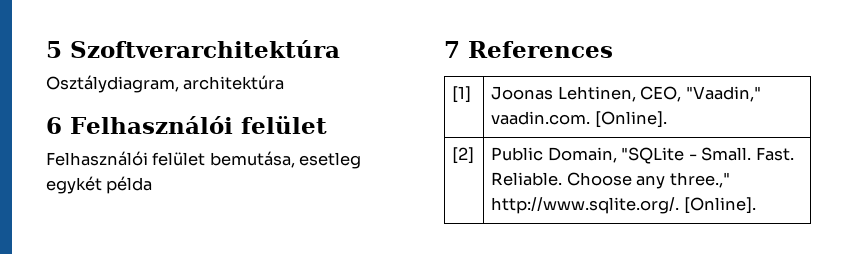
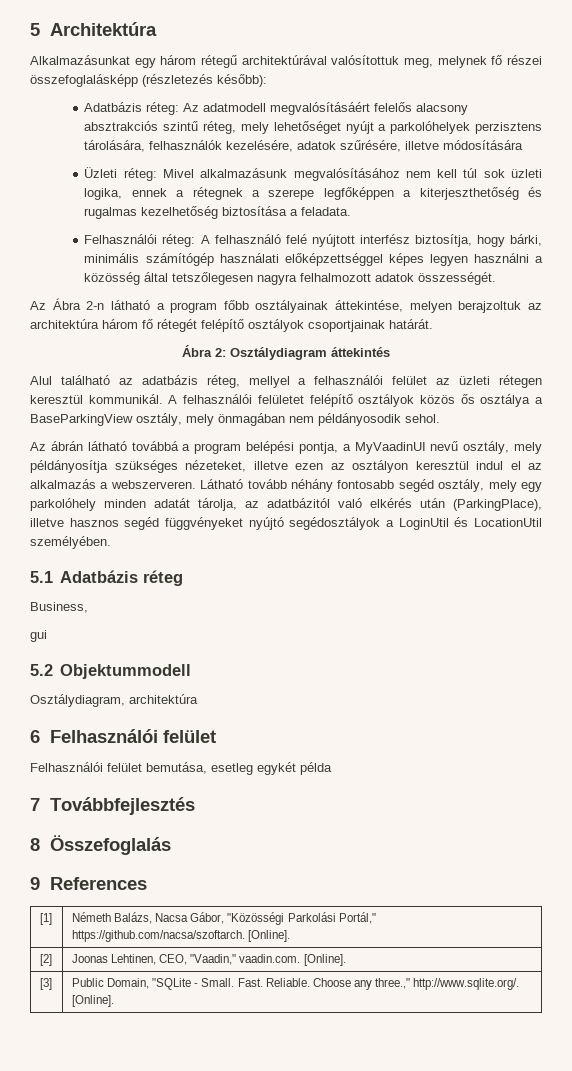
[70,40,341,58] Szoftverarchitektúra -> [50,22,158,36] [30,55,542,68] [30,74,267,87] [84,102,469,115] [84,121,542,134] [84,140,524,152] [84,167,542,181] [84,187,542,200] [84,206,352,219] [84,234,542,247] [84,253,543,266] [84,272,497,285] [30,298,542,313] [30,319,433,332] [182,345,390,360] [30,375,543,388] [30,394,543,407] [30,413,440,426] [30,441,542,454] [30,460,542,473] [30,479,542,492] [30,498,542,511] [30,517,542,530] [30,536,111,549] [30,570,183,586] [30,602,88,613] [30,630,47,642] [30,664,191,679] Architektúra // Alkalmazásunkat egy három rétegű architektúrával valósítottuk meg, melynek fő részei összefoglalásképp (részletezés később): // Adatbázis réteg: Az adatmodell megvalósításáért felelős alacsony absztrakciós szintű réteg, mely lehetőséget nyújt a parkolóhelyek perzisztens tárolására, felhasználók kezelésére, adatok szűrésére, illetve módosítására // Üzleti réteg: Mivel alkalmazásunk megvalósításához nem kell túl sok üzleti logika, ennek a rétegnek a szerepe legfőképpen a kiterjeszthetőség és rugalmas kezelhetőség biztosítása a feladata. // Felhasználói réteg: A felhasználó felé nyújtott interfész biztosítja, hogy bárki, minimális számítógép használati előképzettséggel képes legyen használni a közösség által tetszőlegesen nagyra felhalmozott adatok összességét. // Az Ábra 2-n látható a program főbb osztályainak áttekintése, melyen berajzoltuk az architektúra három fő rétegét felépítő osztályok csoportjainak határát. // Ábra 2: Osztálydiagram áttekintés // Alul található az adatbázis réteg, mellyel a felhasználói felület az üzleti rétegen keresztül kommunikál. A felhasználói felületet felépítő osztályok közös ős osztálya a BaseParkingView osztály, mely önmagában nem példányosodik sehol. // Az ábrán látható továbbá a program belépési pontja, a MyVaadinUI nevű osztály, mely példányosítja szükséges nézeteket, illetve ezen az osztályon keresztül indul el az alkalmazás a webszerveren. Látható tovább néhány fontosabb segéd osztály, mely egy parkolóhely minden adatát tárolja, az adatbázitól való elkérés után (ParkingPlace), illetve hasznos segéd függvényeket nyújtó segédosztályok a LoginUtil és LocationUtil személyében. // 5.1 Adatbázis réteg // Business, // gui // 5.2 Objektummodell
[468,41,614,58] [452,86,472,103] References // [1] -> [50,797,196,815] [30,835,172,855] [30,877,148,890] [39,913,52,925] [71,912,376,925] [71,930,291,942] [39,954,52,966] Továbbfejlesztés // 8 Összefoglalás // 9 References // [1] | Németh Balázs, Nacsa Gábor, "Közösségi Parkolási Portál," https://github.com/nacsa/szoftarch. [Online]. // [2]
[452,147,475,164] [2] -> [39,978,52,990] [3]

